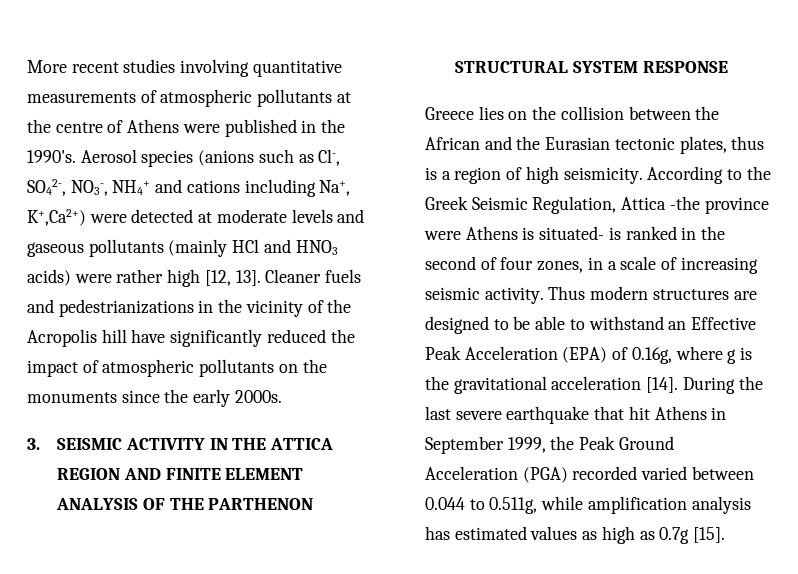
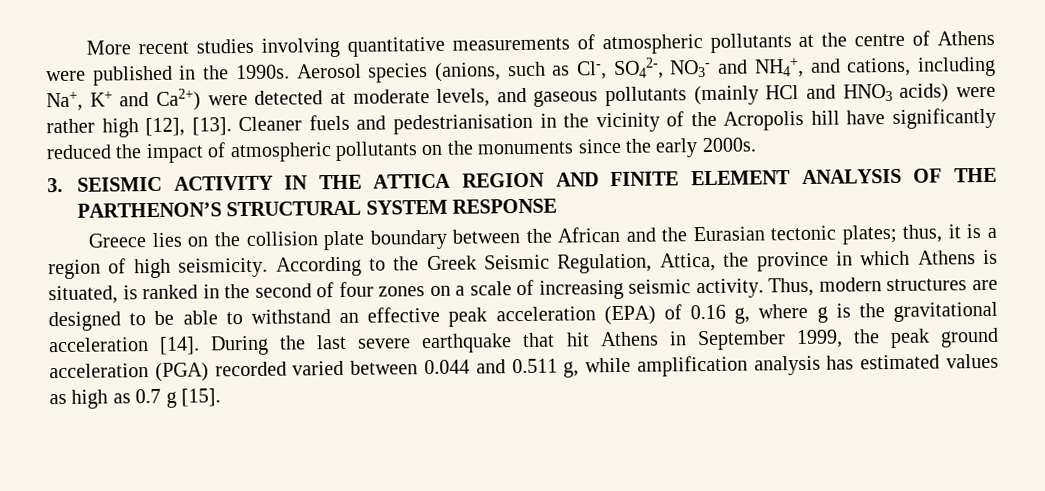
[27,150,76,163] 1990's. -> [235,64,290,80] 1990s.
[198,150,255,166] (anions -> [434,62,501,82] (anions,
[70,179,351,197] [27,209,86,226] NO3-, NH4+ and cations including Na+, K+,Ca2+) -> [670,56,997,78] [46,88,201,112] NO3- and NH4+, and cations, including Na+, K+ and Ca2+)
[291,209,333,223] levels -> [436,88,491,107] levels,
[204,270,261,286] [12, 13]. -> [145,117,232,137] [12], [13].
[58,299,194,317] pedestrianizations -> [392,113,533,135] pedestrianisation
[208,498,314,510] PARTHENON -> [76,202,222,218] PARTHENON’S
(624, 113) none -> [323,229,448,251] plate boundary
[679,136,765,154] plates, thus -> [841,224,961,245] plates; thus, it
[621,196,769,214] [424,231,461,240] Attica -the province were -> [659,250,911,272] Attica, the province in which
[539,226,605,240] situated- -> [48,285,118,305] situated,
[537,257,603,273] zones, in -> [378,285,451,297] zones on
[548,286,586,300] Thus -> [768,277,815,297] Thus,
[691,317,757,330] [425,346,672,364] Effective Peak Acceleration (EPA) of 0.16g, -> [367,304,751,327] effective peak acceleration (EPA) of 0.16 g,
[579,436,674,450] [425,466,518,480] Peak Ground Acceleration -> [889,327,1000,349] [49,363,149,379] peak ground acceleration
[469,497,538,514] to 0.511g, -> [475,358,580,378] and 0.511 g,
[659,527,690,544] 0.7g -> [135,388,177,408] 0.7 g

